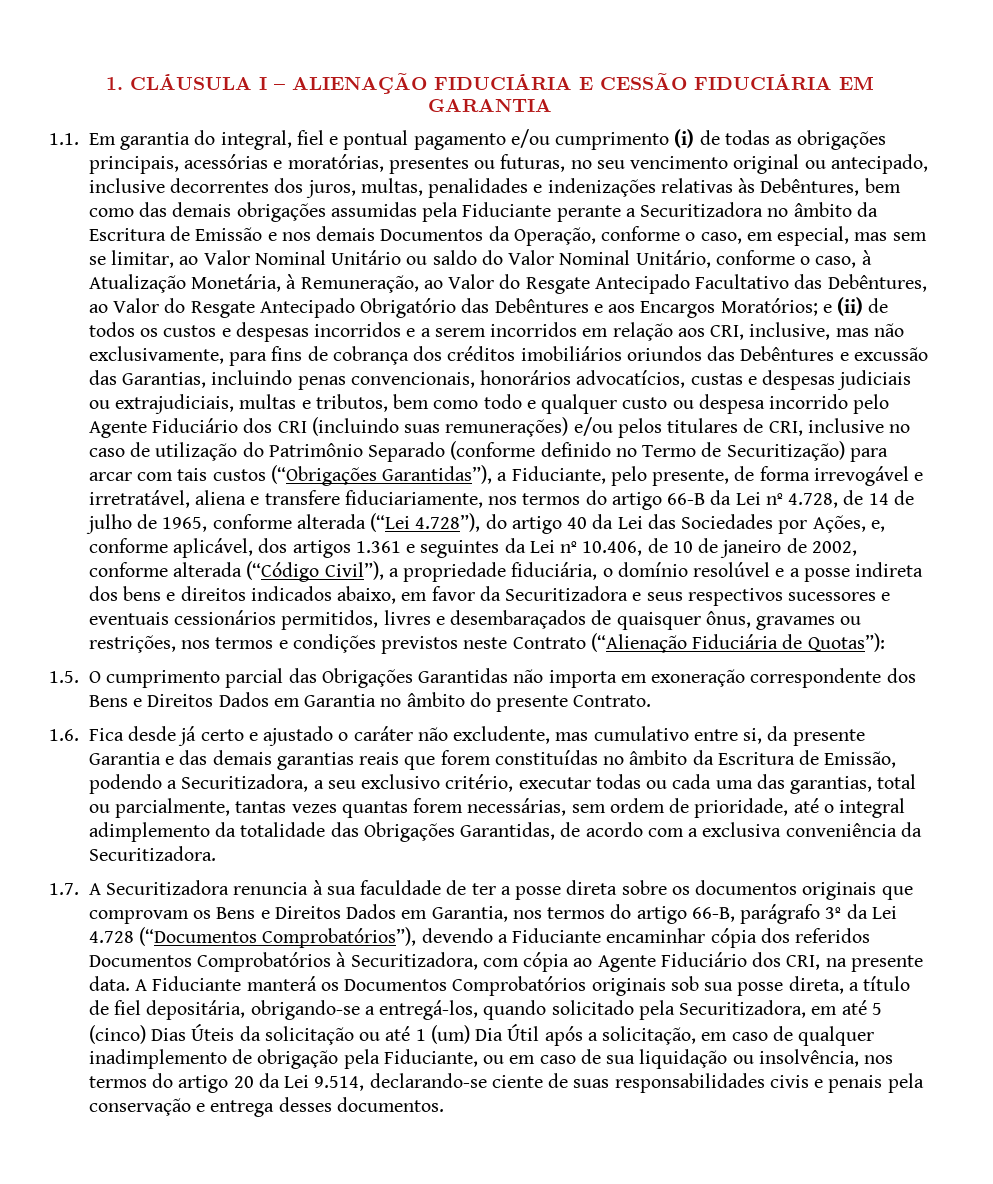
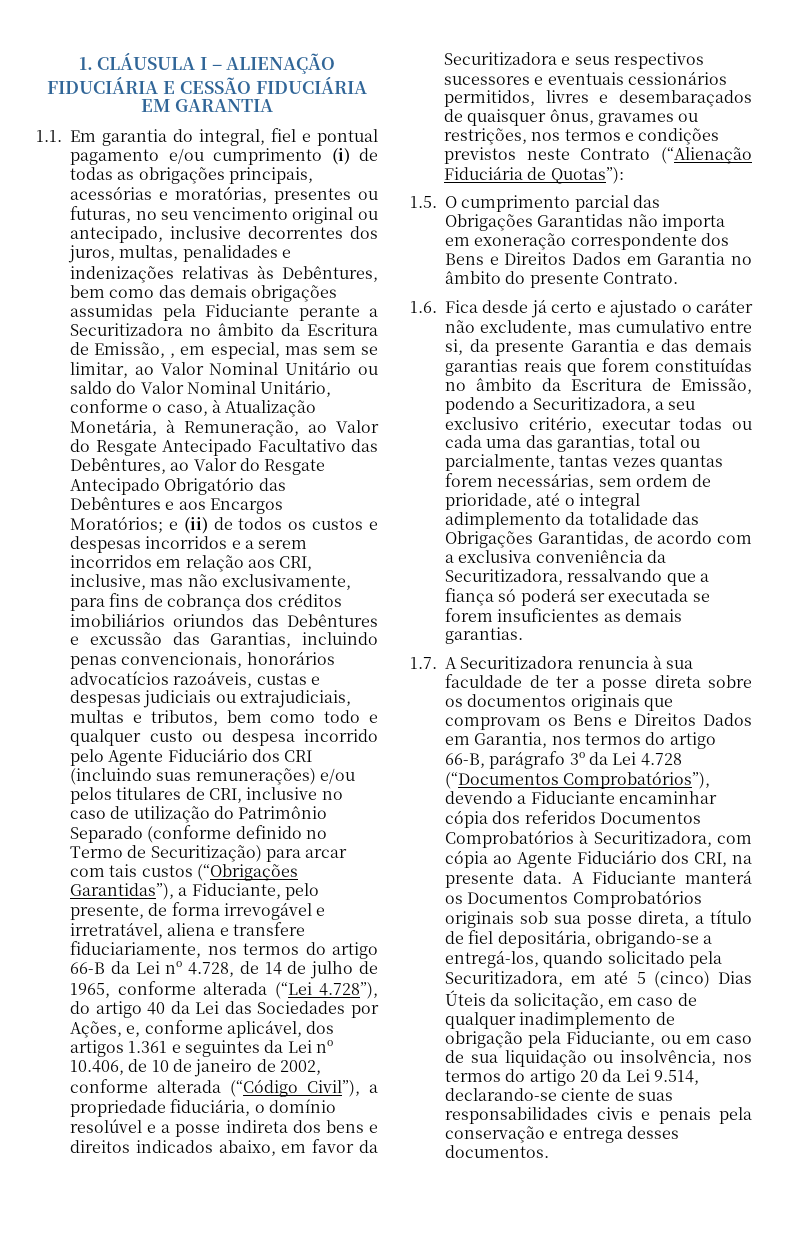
[195,226,742,246] Emissão e nos demais Documentos da Operação, conforme o caso, -> [94,342,176,358] Emissão, ,
[576,370,686,388] advocatícios, -> [70,671,253,688] advocatícios razoáveis,
[88,846,216,861] Securitizadora. -> [445,569,709,586] [445,588,710,606] [445,608,682,622] [445,627,523,644] Securitizadora, ressalvando que a fiança só poderá ser executada se forem insuficientes as demais garantias.
[264,1023,598,1046] solicitação ou até 1 (um) Dia Útil após a -> (510, 999) none

